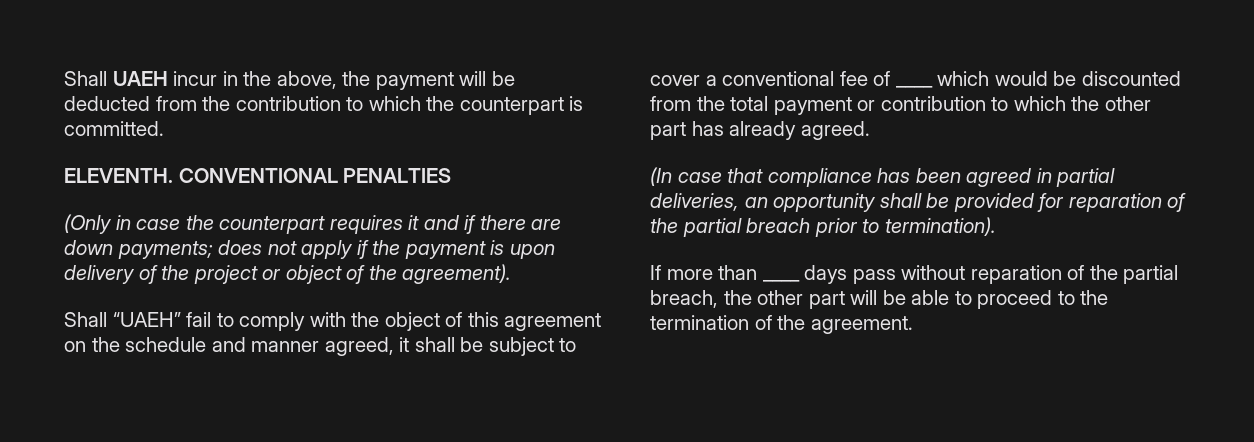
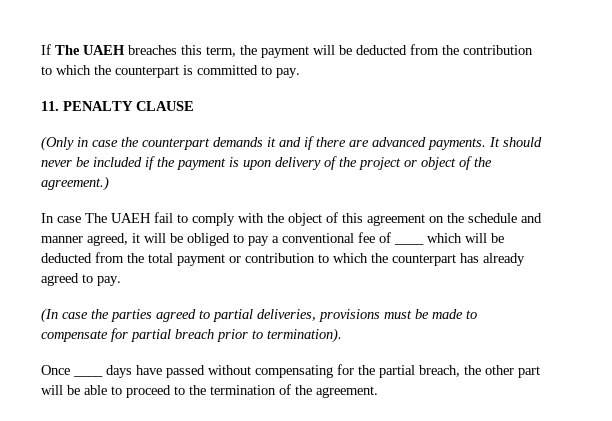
[64,71,337,89] Shall UAEH incur in the above, -> [41,44,236,57] If The UAEH breaches this term,
[64,121,164,136] [64,168,452,183] committed. // ELEVENTH. CONVENTIONAL PENALTIES -> [197,65,300,78] [41,101,194,111] committed to pay. // 11. PENALTY CLAUSE
[329,215,403,234] requires -> [213,137,263,147] demands
[64,240,354,259] down payments; does not apply -> [372,137,542,150] [41,157,142,167] advanced payments. It should never be included
[402,264,512,284] [64,312,181,327] agreement). // Shall “UAEH” -> [41,176,109,191] [41,213,151,223] agreement.) // In case The UAEH
[414,337,577,356] [650,75,700,86] shall be subject to cover -> [144,233,269,246] will be obliged to pay
[994,71,1181,86] would be discounted -> [465,233,504,243] [41,253,92,263] will be deducted
[1104,96,1151,111] [650,121,870,140] [650,167,1116,187] [650,193,1187,212] [650,218,678,233] other part has already agreed. // (In case that compliance has been agreed in partial deliveries, an opportunity shall be provided for reparation of the -> [392,253,525,266] [41,273,121,286] [41,308,477,323] [41,328,128,342] counterpart has already agreed to pay. // (In case the parties agreed to partial deliveries, provisions must be made to compensate for
[650,265,758,280] [762,265,1085,284] If more than ____ days pass without reparation of -> [41,365,70,375] [73,364,354,378] Once ____ days have passed without compensating for

